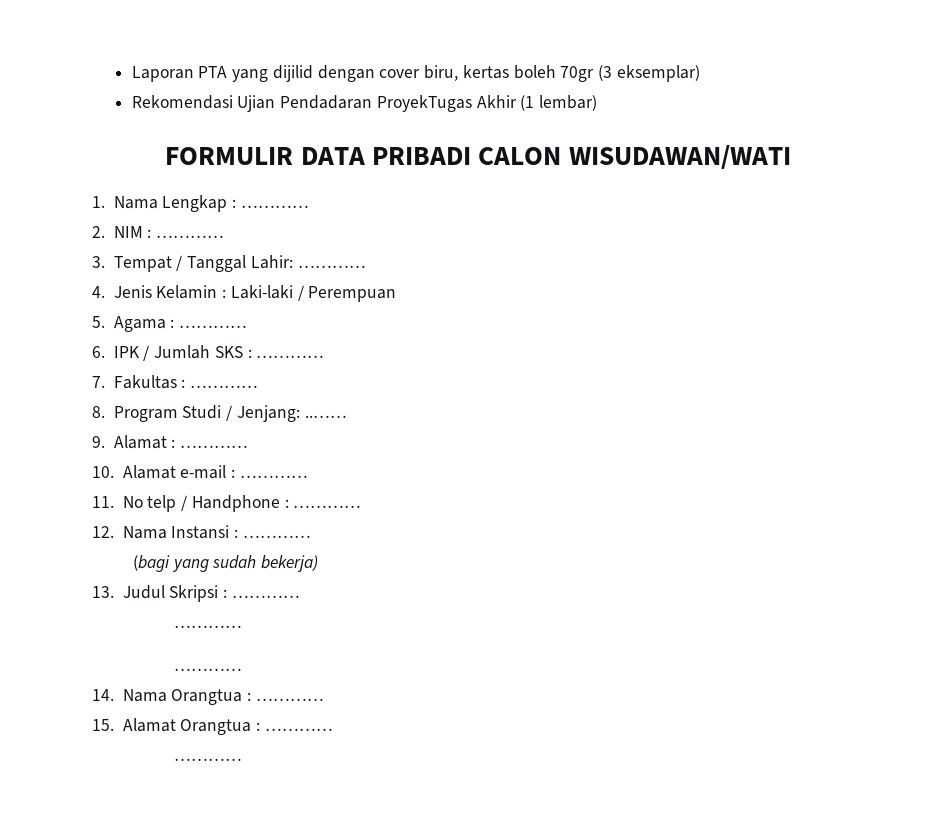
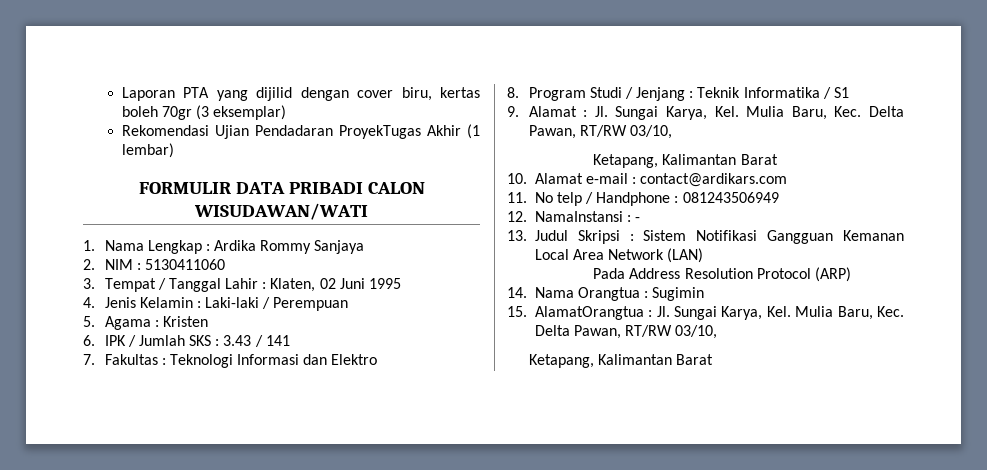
[240,205,309,208] ………… -> [214,240,365,254] Ardika Rommy Sanjaya
[156,235,225,238] ………… -> [144,259,225,270] 5130411060
[250,255,366,269] Lahir: ………… -> [225,278,402,292] Lahir : Klaten, 02 Juni 1995
[179,325,248,328] ………… -> [162,316,208,327] Kristen
[256,355,325,358] ………… -> [223,335,290,347] 3.43 / 141
[190,385,259,388] ………… -> [169,354,378,368] Teknologi Informasi dan Elektro
[236,405,347,422] [92,435,249,449] Jenjang: ..…… // 9. Alamat : ………… -> [636,87,850,101] [507,106,904,120] [528,125,672,139] [593,154,778,168] Jenjang : Teknik Informatika / S1 // 9. Alamat : Jl. Sungai Karya, Kel. Mulia Baru, Kec. Delta Pawan, RT/RW 03/10, // Ketapang, Kalimantan Barat
[239,475,308,478] ………… -> [640,173,788,187] contact@ardikars.com
[293,505,362,508] ………… -> [682,192,779,203] 081243506949
[122,525,311,539] [132,555,319,572] [92,585,300,602] [173,625,242,628] [173,668,242,671] Nama Instansi : ………… // (bagi yang sudah bekerja) // 13. Judul Skripsi : ………… // ………… // ………… -> [534,211,641,222] [507,230,904,244] [534,248,704,263] [593,267,851,282] NamaInstansi : - // 13. Judul Skripsi : Sistem Notifikasi Gangguan Kemanan Local Area Network (LAN) // Pada Address Resolution Protocol (ARP)
[255,698,324,701] ………… -> [652,287,705,301] Sugimin
[122,718,333,735] [173,758,242,761] Alamat Orangtua : ………… // ………… -> [534,306,904,320] [534,325,718,339] [528,354,713,368] AlamatOrangtua : Jl. Sungai Karya, Kel. Mulia Baru, Kec. Delta Pawan, RT/RW 03/10, // Ketapang, Kalimantan Barat

